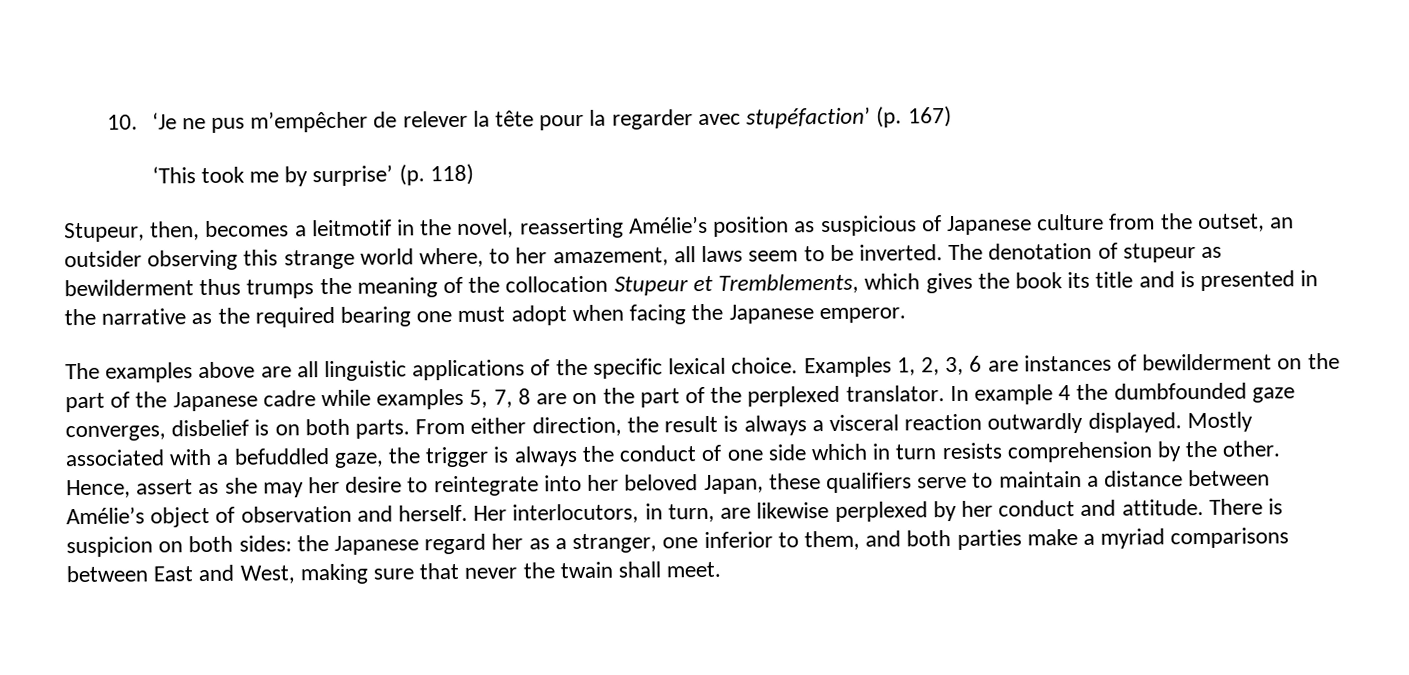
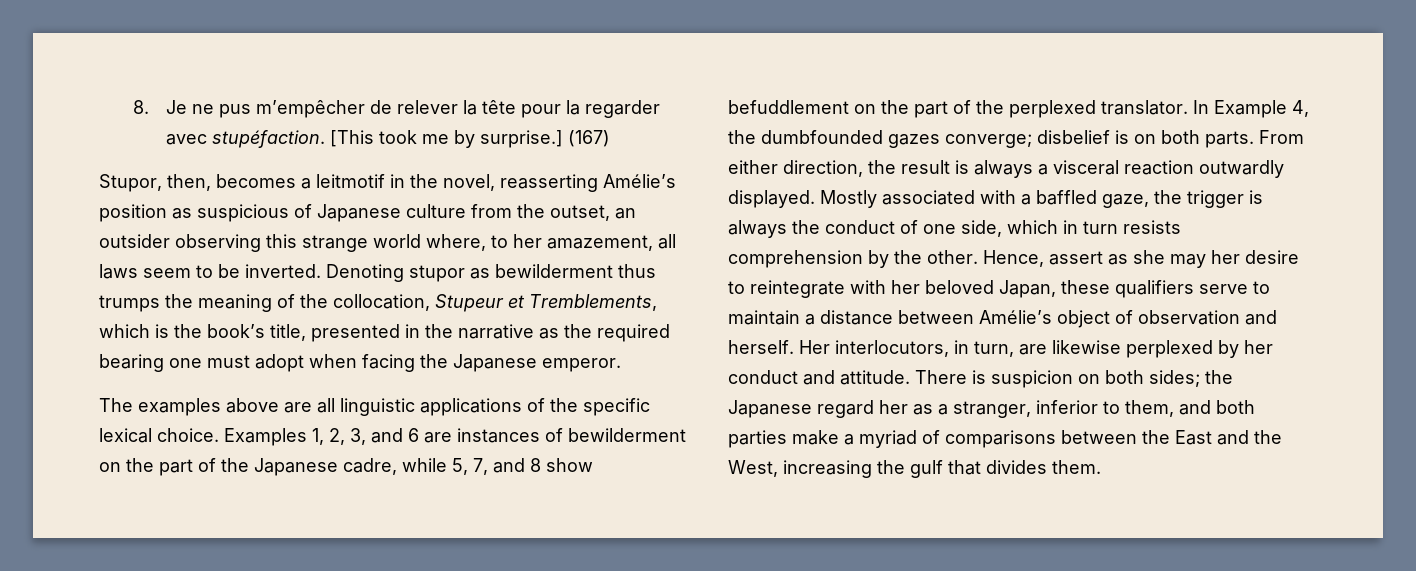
[107,112,177,130] 10. ‘Je -> [132,100,188,114] 8. Je
[746,106,952,129] [151,163,474,187] [64,222,145,243] stupéfaction’ (p. 167) // ‘This took me by surprise’ (p. 118) // Stupeur, -> [212,130,611,148] [99,174,162,192] stupéfaction. [This took me by surprise.] (167) // Stupor,
[948,242,1196,263] The denotation of stupeur -> [326,264,465,282] Denoting stupor
[505,275,609,293] collocation -> [333,294,430,311] collocation,
[925,271,1195,294] gives the book its title and is -> [155,324,306,341] is the book’s title,
(965, 366) none -> [371,428,403,443] and
[262,388,568,410] cadre while examples 5, 7, 8 are -> [343,458,593,475] [728,100,849,114] cadre, while 5, 7, and 8 show befuddlement
[973,382,1295,405] [65,425,166,442] example 4 the dumbfounded gaze converges, -> [1214,100,1309,118] [728,130,1032,148] Example 4, the dumbfounded gazes converge;
[233,448,330,465] befuddled -> [1036,190,1097,205] baffled
[767,444,806,461] side -> [961,220,1002,237] side,
[543,474,582,492] into -> [850,280,886,294] with
[238,535,292,552] sides: -> [1149,370,1200,387] sides;
[662,537,699,549] one -> (1031, 409) none
(1166, 538) none -> [922,430,940,444] of
(148, 574) none -> [1142,430,1170,444] the
[239,561,722,585] West, making sure that never the twain shall meet. -> [1254,430,1282,444] [728,460,1101,478] the West, increasing the gulf that divides them.

